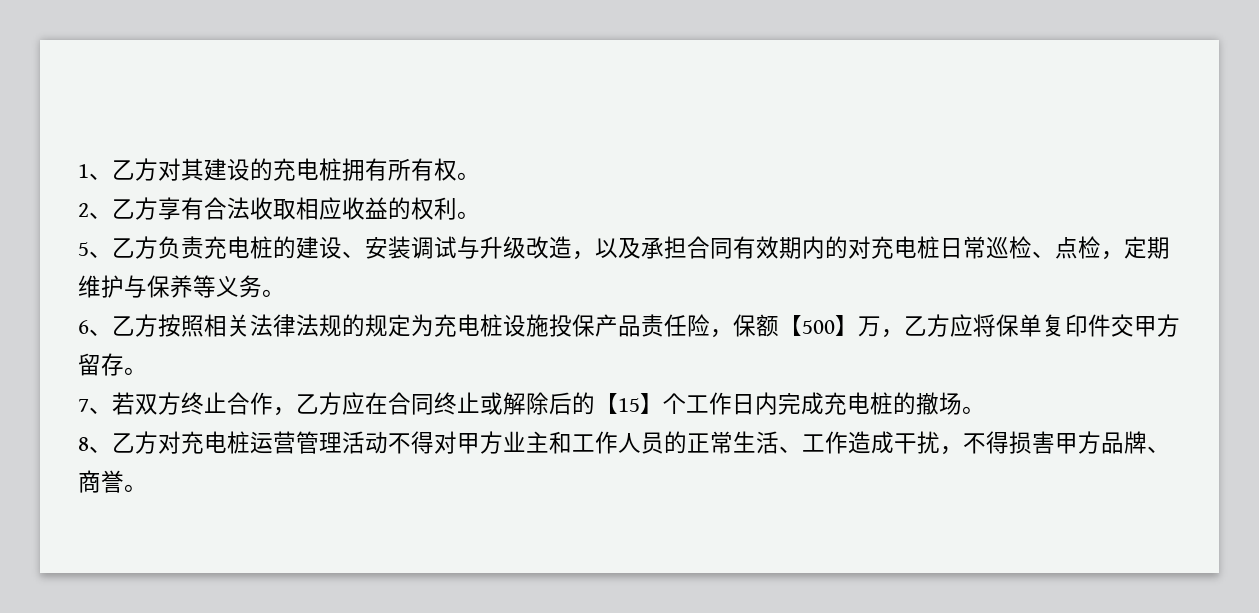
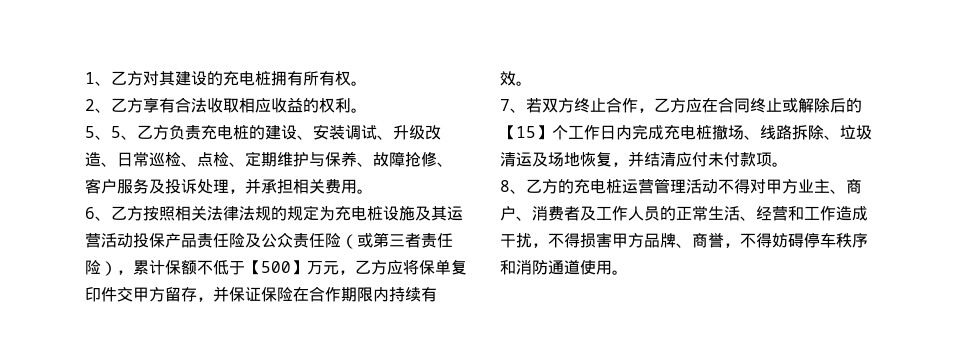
(112, 254) none -> [111,126,137,140] 5、
[457,236,480,259] 与 -> [377,135,393,140] 、
[572,236,940,260] ，以及承担合同有效期内的对充电桩 -> [101,162,117,167] 、
[1101,251,1124,260] ， -> [229,162,245,167] 、
[193,275,262,298] 等义务 -> [357,151,453,167] [85,178,357,194] 、故障抢修、客户服务及投诉处理，并承担相关费用
(549, 325) none -> [415,206,463,221] [85,233,133,248] 及其运营活动
[710,314,779,338] ，保额 -> [245,232,453,249] [85,260,245,276] 及公众责任险（或第三者责任险），累计保额不低于
(881, 326) none -> [323,261,339,275] 元
(124, 364) none -> [197,286,437,302] [500,71,516,86] ，并保证保险在合作期限内持续有效
[893,392,962,415] 的撤场 -> [712,125,872,140] [500,151,772,167] 撤场、线路拆除、垃圾清运及场地恢复，并结清应付未付款项
[158,431,181,454] 对 -> [558,179,574,194] 的
[549,431,572,454] 和 -> [830,179,862,194] [500,206,596,221] 、商户、消费者及
(802, 449) none -> [756,206,804,221] 经营和
(124, 481) none -> [724,232,868,248] [500,260,612,275] ，不得妨碍停车秩序和消防通道使用

